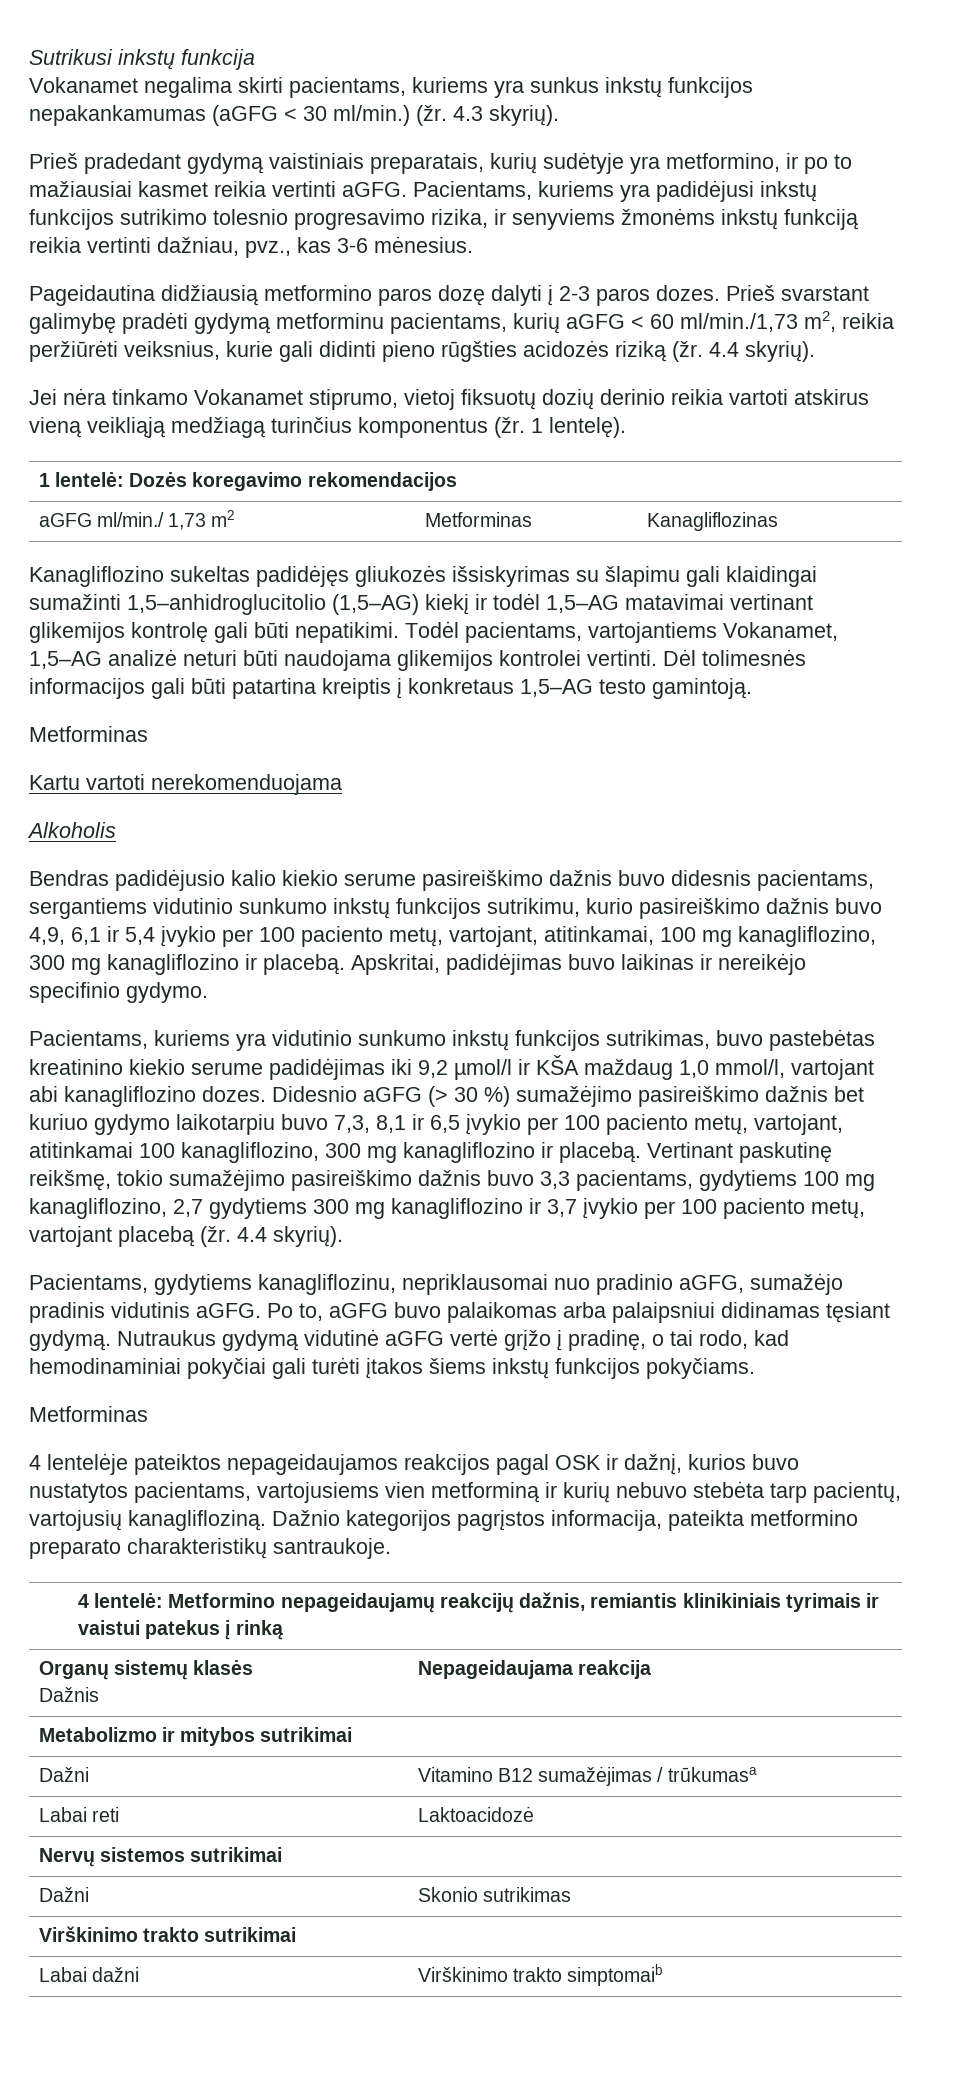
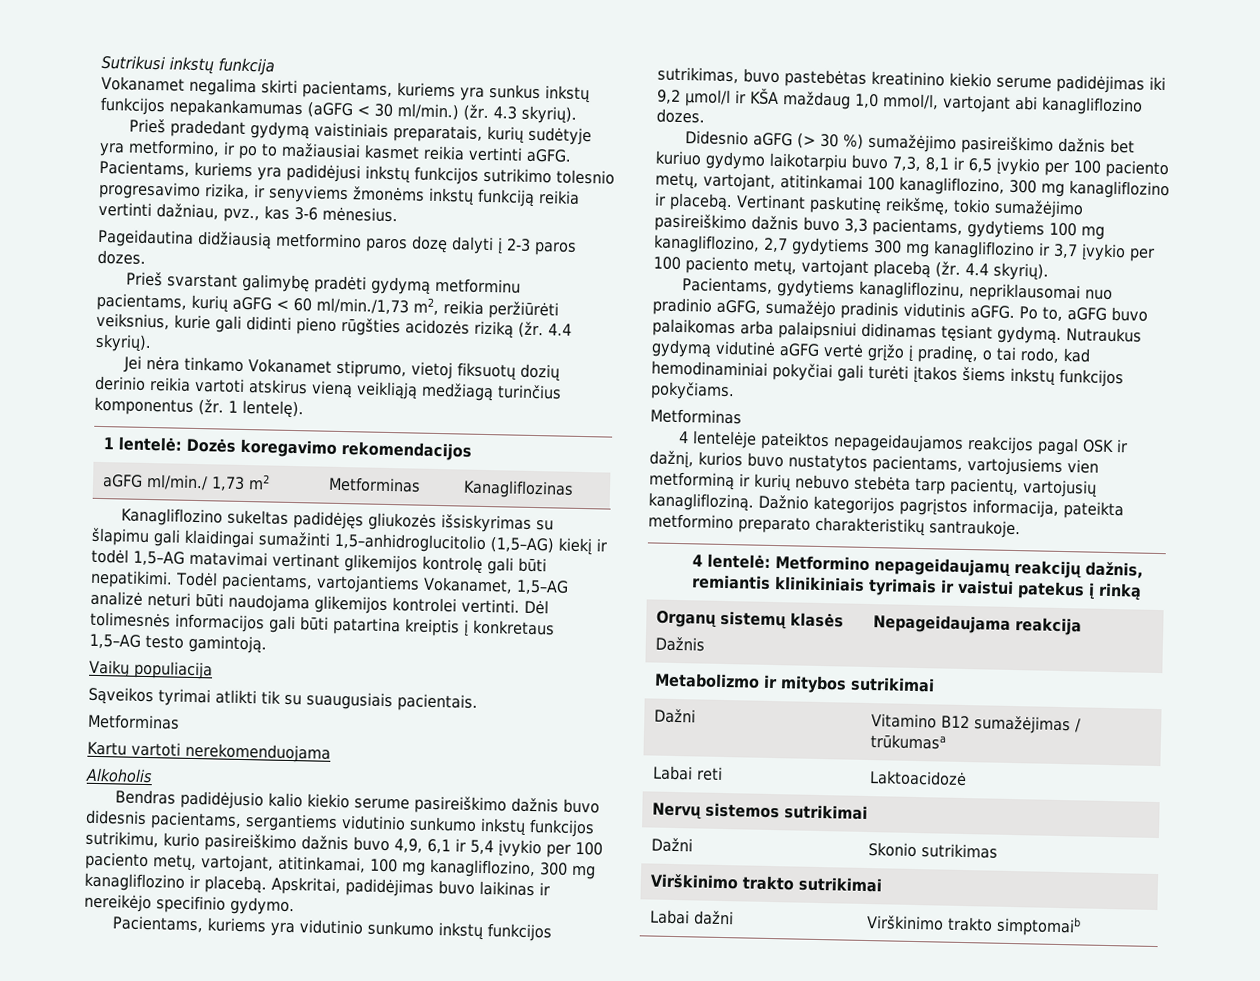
(720, 293) none -> (146, 257) //
(752, 688) none -> [89,659,213,680] [88,686,478,712] // Vaikų populiacija // Sąveikos tyrimai atlikti tik su suaugusiais pacientais.
(266, 1094) none -> (705, 116) //

